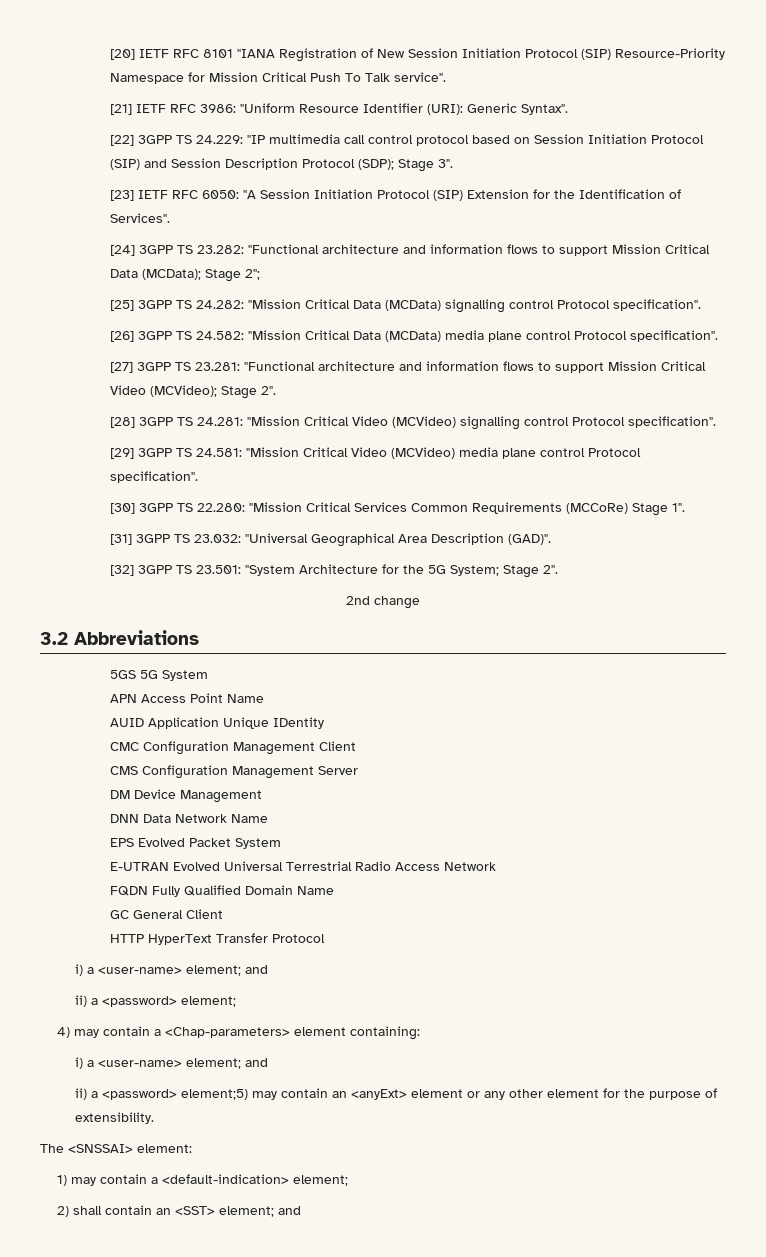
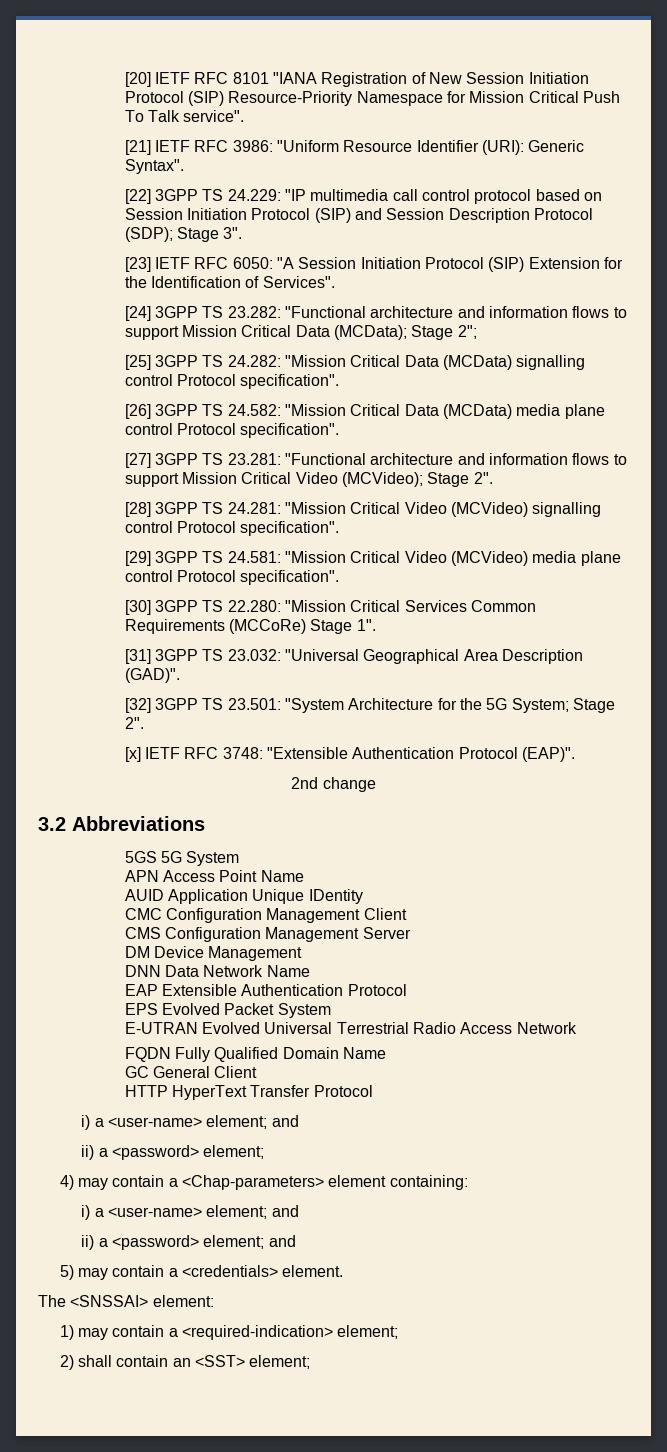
(558, 569) none -> [124,747,576,762] // [x] IETF RFC 3748: "Extensible Authentication Protocol (EAP)".
(268, 818) none -> [124,984,407,996] // EAP Extensible Authentication Protocol
[180,1088,717,1100] [74,1112,154,1124] element;5) may contain an <anyExt> element or any other element for the purpose of extensibility. -> [203,1235,296,1249] [59,1265,344,1280] element; and // 5) may contain a <credentials> element.
[162,1174,290,1184] <default-indication> -> [181,1325,333,1340] <required-indication>
[278,1206,302,1215] and -> (311, 1362) none

